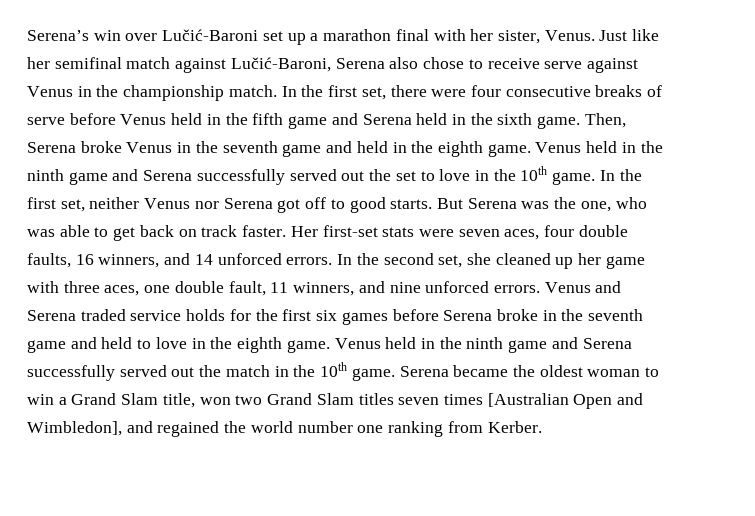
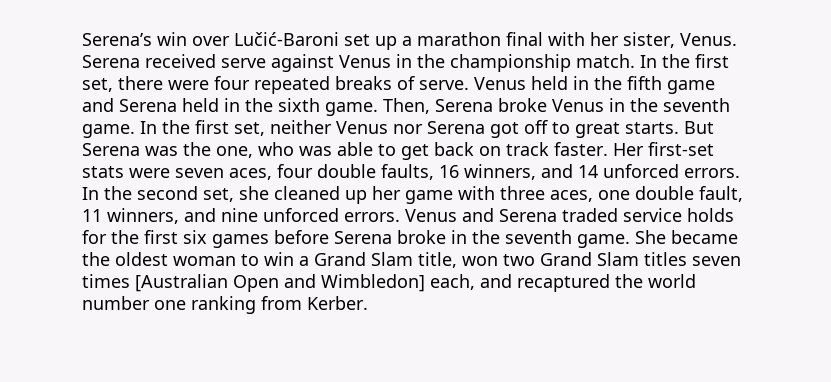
[599,29,660,41] [27,57,540,73] Just like her semifinal match against Lučić-Baroni, Serena also chose to receive -> [82,54,216,68] Serena received
[505,86,591,97] consecutive -> [254,76,330,94] repeated
[27,113,116,125] serve before -> [419,80,469,90] serve.
[282,141,663,157] [27,166,548,185] game and held in the eighth game. Venus held in the ninth game and Serena successfully served out the set to love in the 10th -> (730, 105) none
[349,197,386,213] good -> [575,122,620,138] great
[27,337,632,353] [27,362,449,381] game and held to love in the eighth game. Venus held in the ninth game and Serena successfully served out the match in the 10th game. Serena -> [577,230,666,248] game. She
[27,421,220,437] Wimbledon], and regained -> [321,274,610,292] Wimbledon] each, and recaptured

